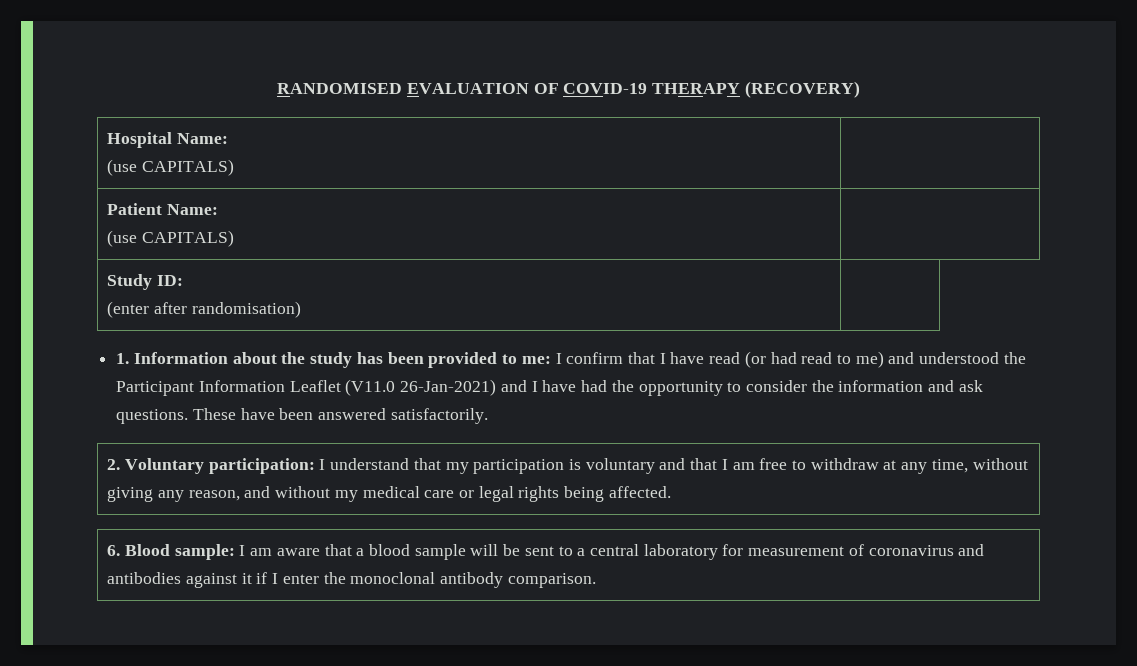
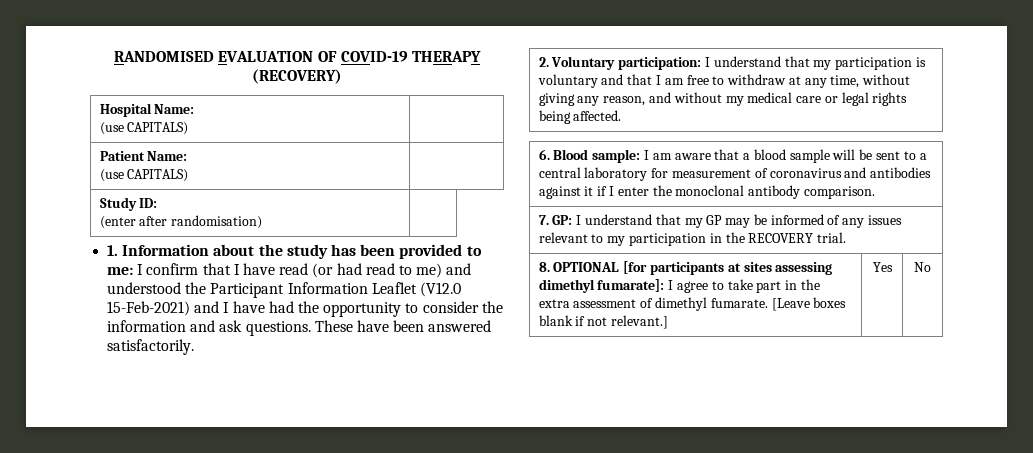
[345,379,497,396] (V11.0 26-Jan-2021) -> [419,282,461,297] [107,301,191,316] (V12.0 15-Feb-2021)
(596, 580) none -> [538,214,903,228] [538,232,847,246] [538,261,833,275] [538,279,820,293] [538,297,847,311] [538,315,669,329] [872,262,893,272] [914,262,931,272] // 7. GP: I understand that my GP may be informed of any issues relevant to my participation in the RECOVERY trial. // 8. OPTIONAL [for participants at sites assessing dimethyl fumarate]: I agree to take part in the extra assessment of dimethyl fumarate. [Leave boxes blank if not relevant.] | Yes | No

